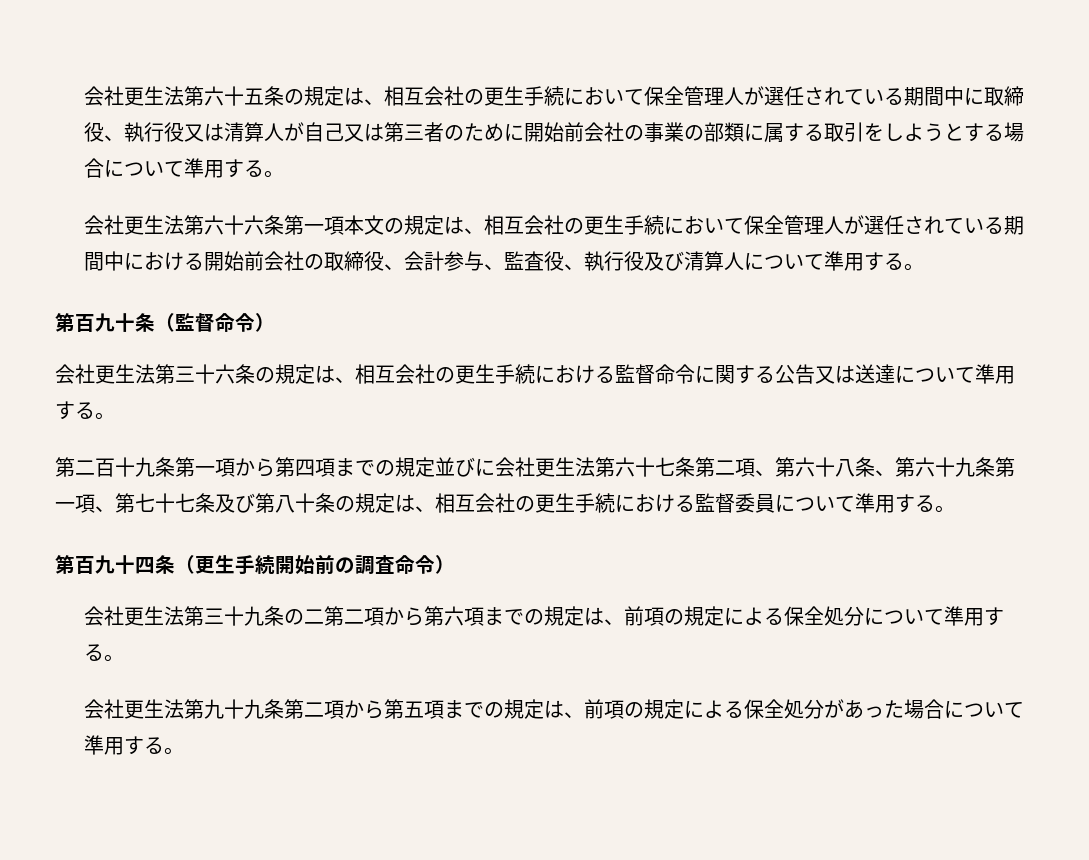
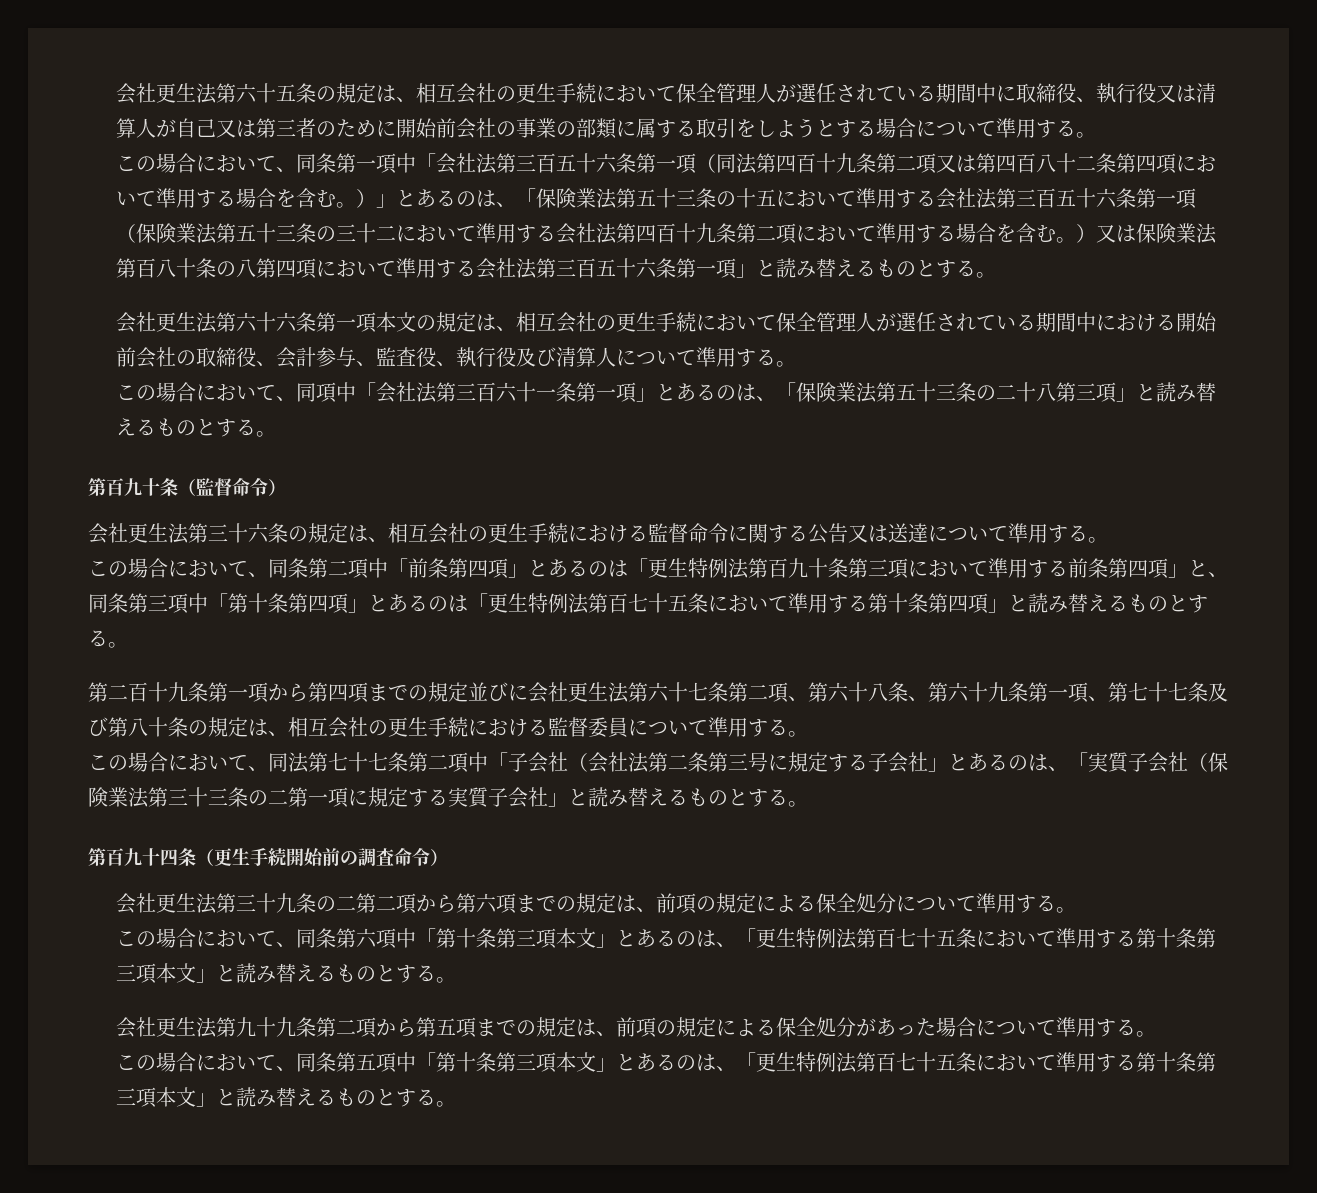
(285, 174) none -> [115,153,1216,174] [115,188,1196,209] [115,223,1217,244] [115,258,996,279] // この場合において、同条第一項中「会社法第三百五十六条第一項（同法第四百十九条第二項又は第四百八十二条第四項において準用する場合を含む。）」とあるのは、「保険業法第五十三条の十五において準用する会社法第三百五十六条第一項（保険業法第五十三条の三十二において準用する会社法第四百十九条第二項において準用する場合を含む。）又は保険業法第百八十条の八第四項において準用する会社法第三百五十六条第一項」と読み替えるものとする。
(925, 267) none -> [115,382,1216,403] [115,418,276,437] // この場合において、同項中「会社法第三百六十一条第一項」とあるのは、「保険業法第五十三条の二十八第三項」と読み替えるものとする。
(115, 416) none -> [88,558,1228,579] [88,593,1208,614] [88,630,128,648] // この場合において、同条第二項中「前条第四項」とあるのは「更生特例法第百九十条第三項において準用する前条第四項」と、同条第三項中「第十条第四項」とあるのは「更生特例法第百七十五条において準用する第十条第四項」と読み替えるものとする。
(955, 509) none -> [88,752,1228,773] [88,787,808,808] // この場合において、同法第七十七条第二項中「子会社（会社法第二条第三号に規定する子会社」とあるのは、「実質子会社（保険業法第三十三条の二第一項に規定する実質子会社」と読み替えるものとする。
(125, 658) none -> [115,928,1216,949] [115,963,456,984] // この場合において、同条第六項中「第十条第三項本文」とあるのは、「更生特例法第百七十五条において準用する第十条第三項本文」と読み替えるものとする。
(185, 751) none -> [115,1052,1216,1073] [115,1087,456,1108] // この場合において、同条第五項中「第十条第三項本文」とあるのは、「更生特例法第百七十五条において準用する第十条第三項本文」と読み替えるものとする。

